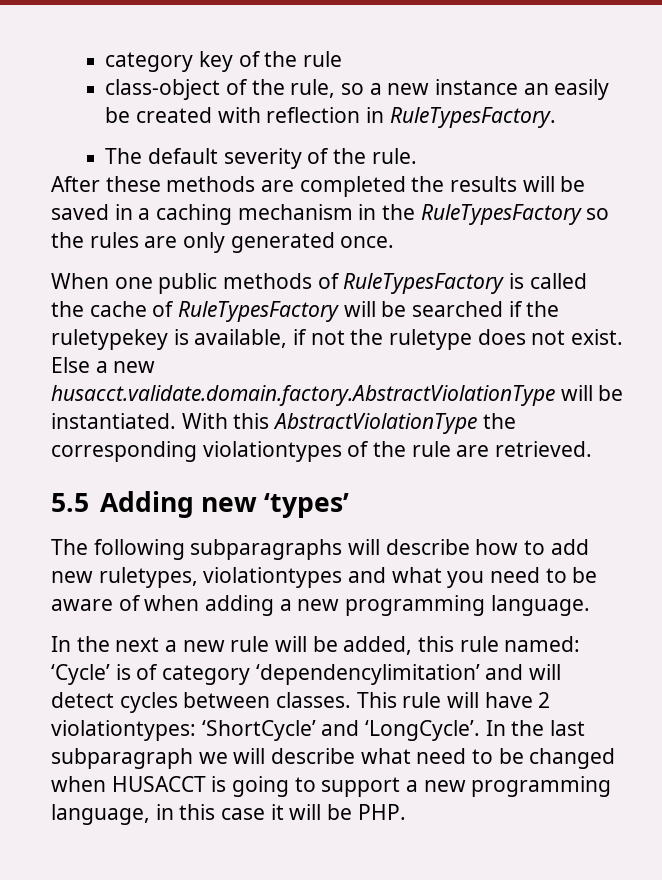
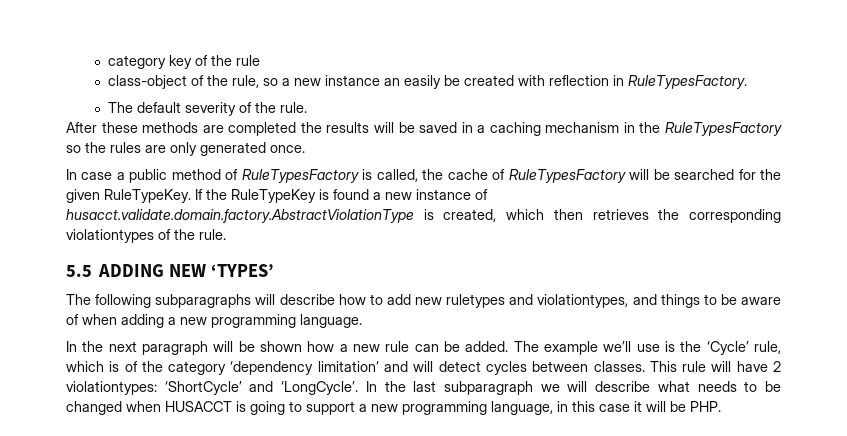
[51,273,313,294] When one public methods -> [66,169,221,183] In case a public method
[529,273,587,289] called -> [376,169,418,182] called,
[508,301,560,317] [51,329,624,350] [51,357,156,373] [51,385,624,406] [51,413,478,434] if the ruletypekey is available, if not the ruletype does not exist. Else a new husacct.validate.domain.factory.AbstractViolationType will be instantiated. With this AbstractViolationType -> [738,169,782,180] [66,189,488,203] [66,209,649,223] for the given RuleTypeKey. If the RuleTypeKey is found a new instance of husacct.validate.domain.factory.AbstractViolationType is created, which then retrieves
[411,441,593,457] [51,491,349,518] rule are retrieved. // 5.5 Adding new ‘types’ -> [199,229,226,240] [66,264,275,277] rule. // 5.5 ADDING NEW ‘TYPES’
[98,567,541,588] ruletypes, violationtypes and what you need -> [446,294,700,308] ruletypes and violationtypes, and things
[165,636,581,655] [51,664,480,685] a new rule will be added, this rule named: ‘Cycle’ is of category ‘dependencylimitation’ -> [142,341,782,355] [66,361,379,375] paragraph will be shown how a new rule can be added. The example we’ll use is the ‘Cycle’ rule, which is of the category ‘dependency limitation’
[416,748,467,764] need -> [697,381,737,392] needs

